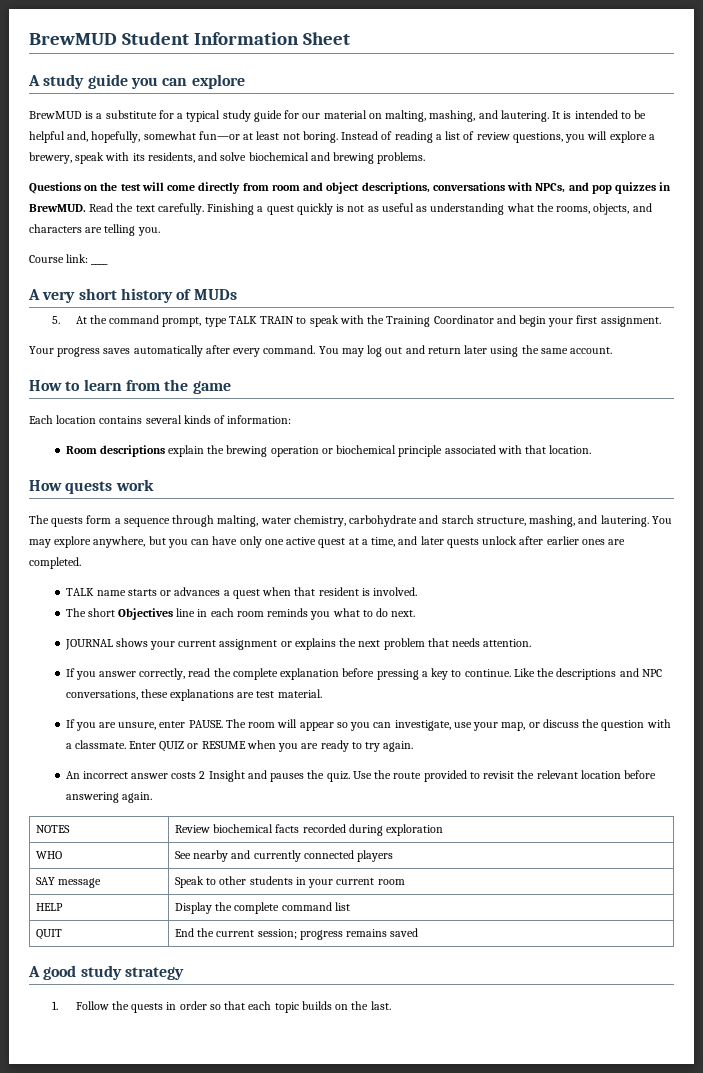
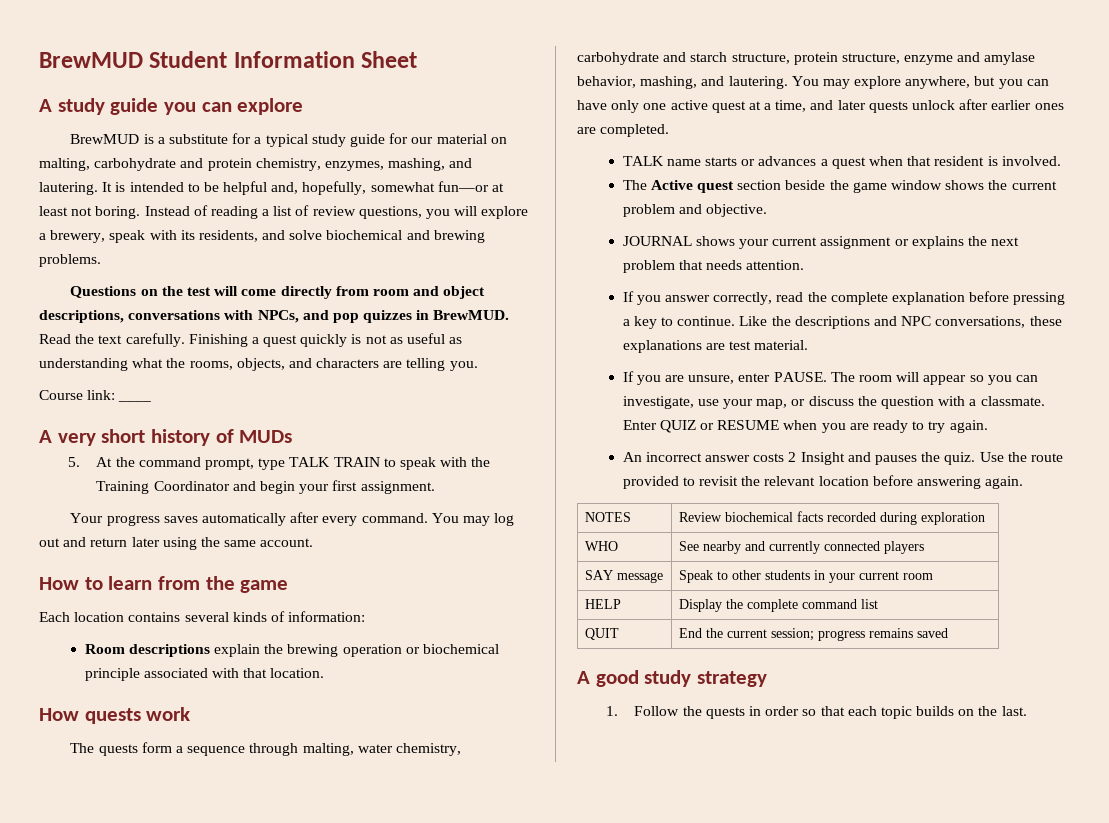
(427, 116) none -> [94,158,384,171] carbohydrate and protein chemistry, enzymes,
(526, 521) none -> [793,52,1036,65] [577,76,636,88] protein structure, enzyme and amylase behavior,
[87,608,416,620] short Objectives line in each room reminds you what to do next. -> [650,180,1057,193] [622,204,768,217] Active quest section beside the game window shows the current problem and objective.

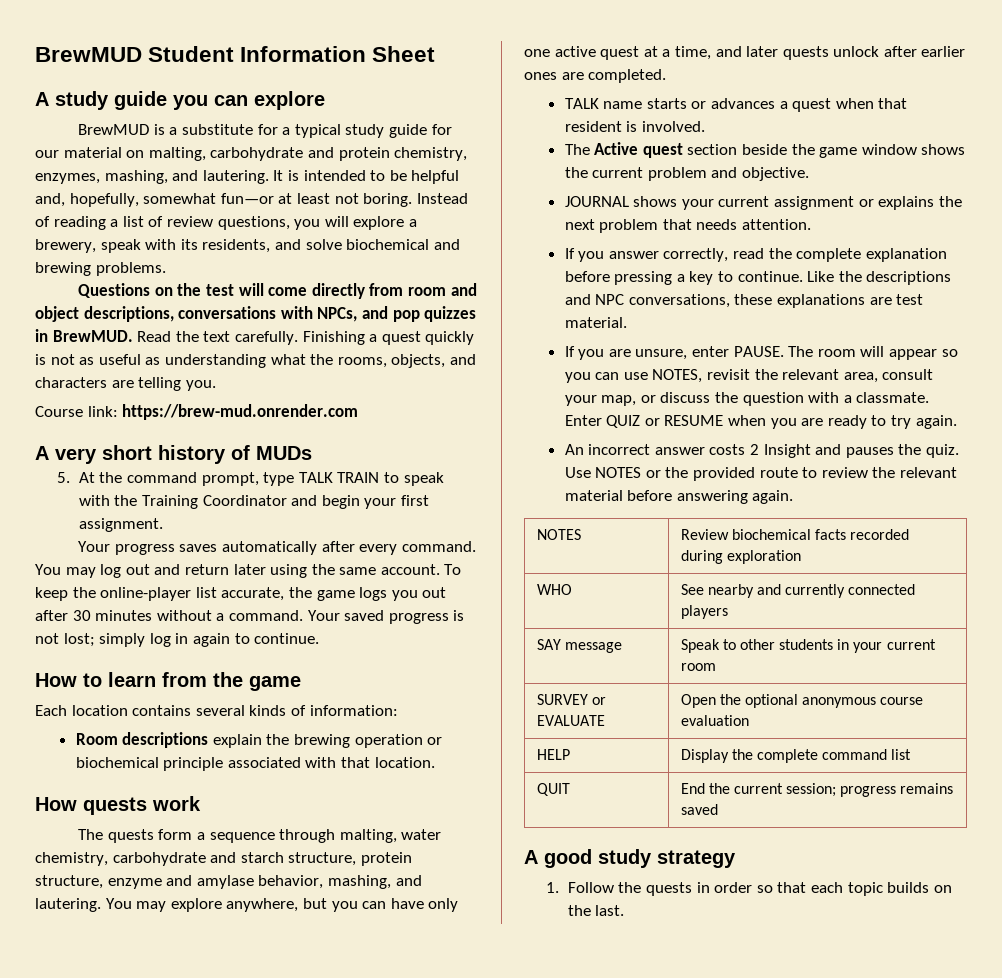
[118,400,152,402] ____ -> [122,404,359,420] https://brew-mud.onrender.com
(314, 542) none -> [444,564,462,575] [35,587,447,601] [35,610,465,624] [35,633,320,647] To keep the online-player list accurate, the game logs you out after 30 minutes without a command. Your saved progress is not lost; simply log in again to continue.
[622,396,719,409] investigate, use -> [623,369,934,383] use NOTES, revisit the relevant area, consult
[1007,452,1063,462] [622,476,869,489] the route provided to revisit the relevant location -> [595,467,957,481] [564,490,623,501] NOTES or the provided route to review the relevant material
(933, 576) none -> [536,694,606,705] [536,715,605,726] [680,694,924,708] [680,715,749,726] // SURVEY or EVALUATE | Open the optional anonymous course evaluation

